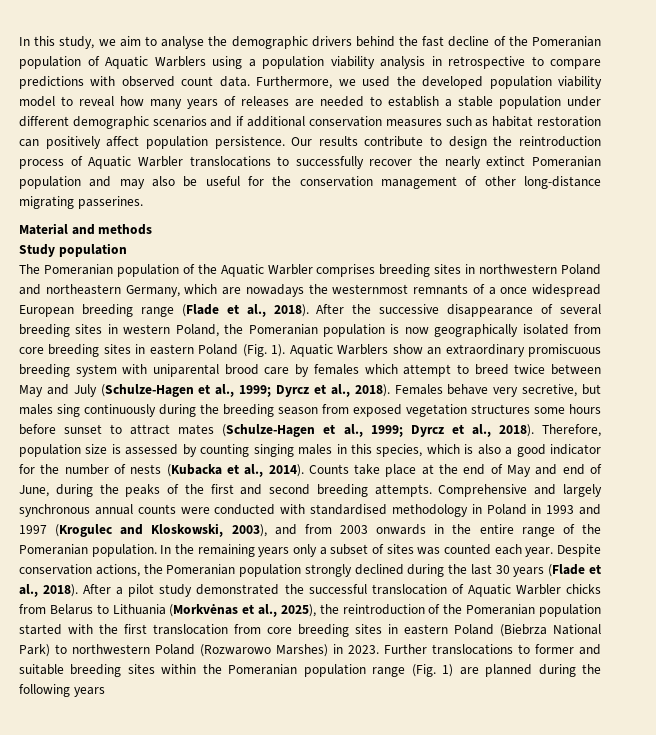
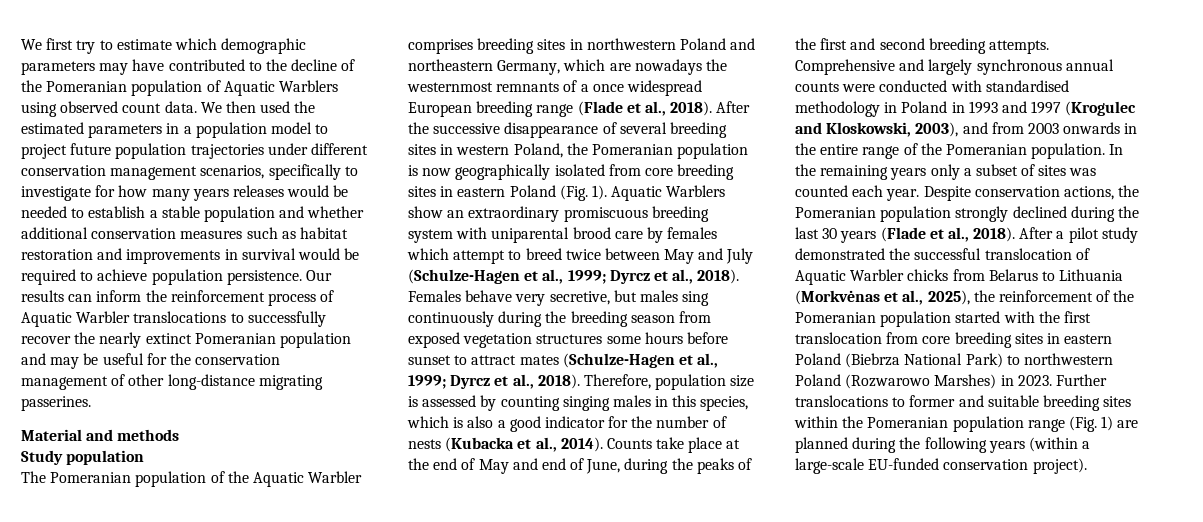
[19,36,445,49] In this study, we aim to analyse the demographic drivers behind the fast -> [21,38,307,54] [21,59,287,75] We first try to estimate which demographic parameters may have contributed to the
[248,56,601,69] [19,76,602,89] [19,96,314,109] a population viability analysis in retrospective to compare predictions with observed count data. Furthermore, we used the developed population viability model to reveal how many years of releases are -> [60,101,316,113] [21,122,329,138] [21,143,368,159] [21,164,358,180] [21,185,349,201] observed count data. We then used the estimated parameters in a population model to project future population trajectories under different conservation management scenarios, specifically to investigate for how many years releases would be
[567,96,601,107] [19,116,245,129] under different demographic scenarios and if -> [279,206,365,218] and whether
[19,136,601,149] can positively affect population persistence. Our results contribute to design the reintroduction -> [97,248,360,264] [21,269,332,285] [21,290,265,302] and improvements in survival would be required to achieve population persistence. Our results can inform the reinforcement
[152,176,175,187] also -> (80, 363) none
[342,604,425,615] reintroduction -> [998,290,1093,302] reinforcement
(105, 692) none -> [1028,437,1091,452] [795,458,1087,474] (within a large-scale EU-funded conservation project).

